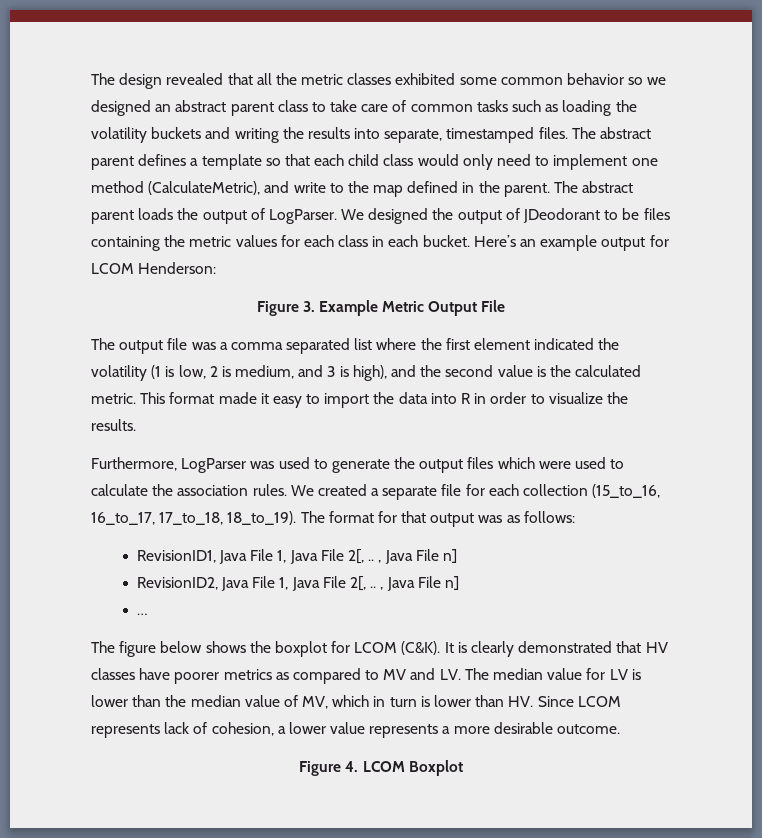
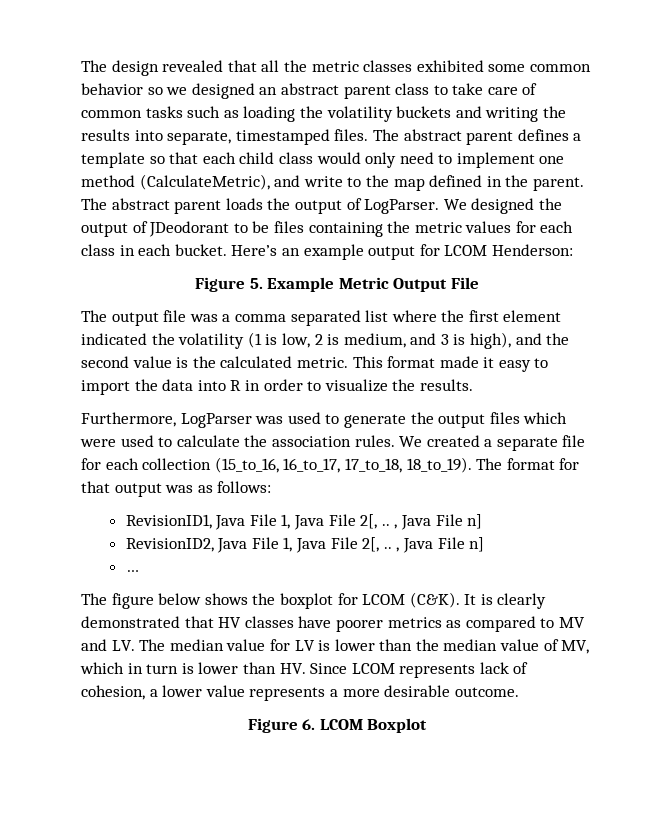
[302,301,315,312] 3. -> [249,278,263,289] 5.
[345,761,359,772] 4. -> [302,719,316,730] 6.

